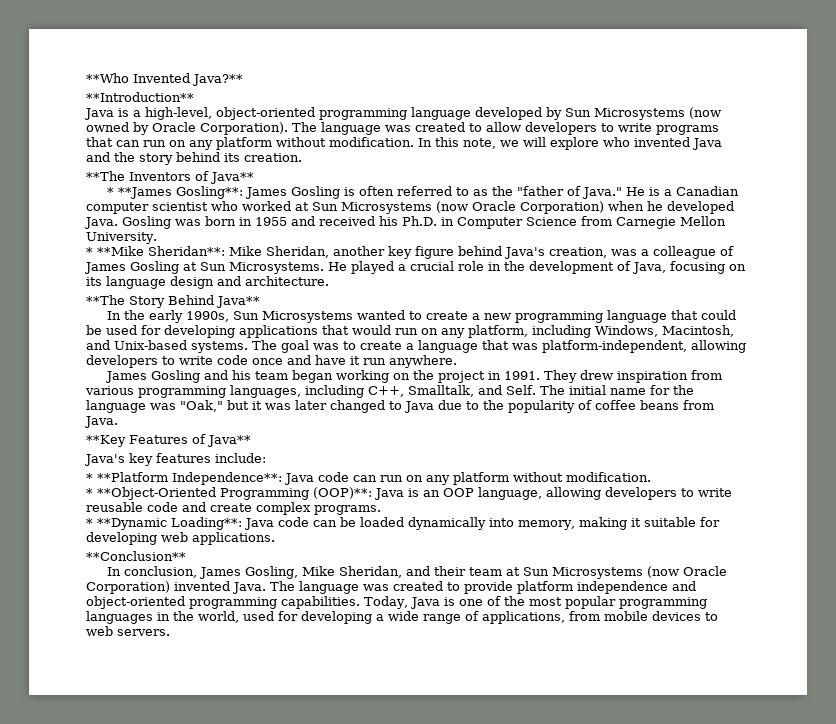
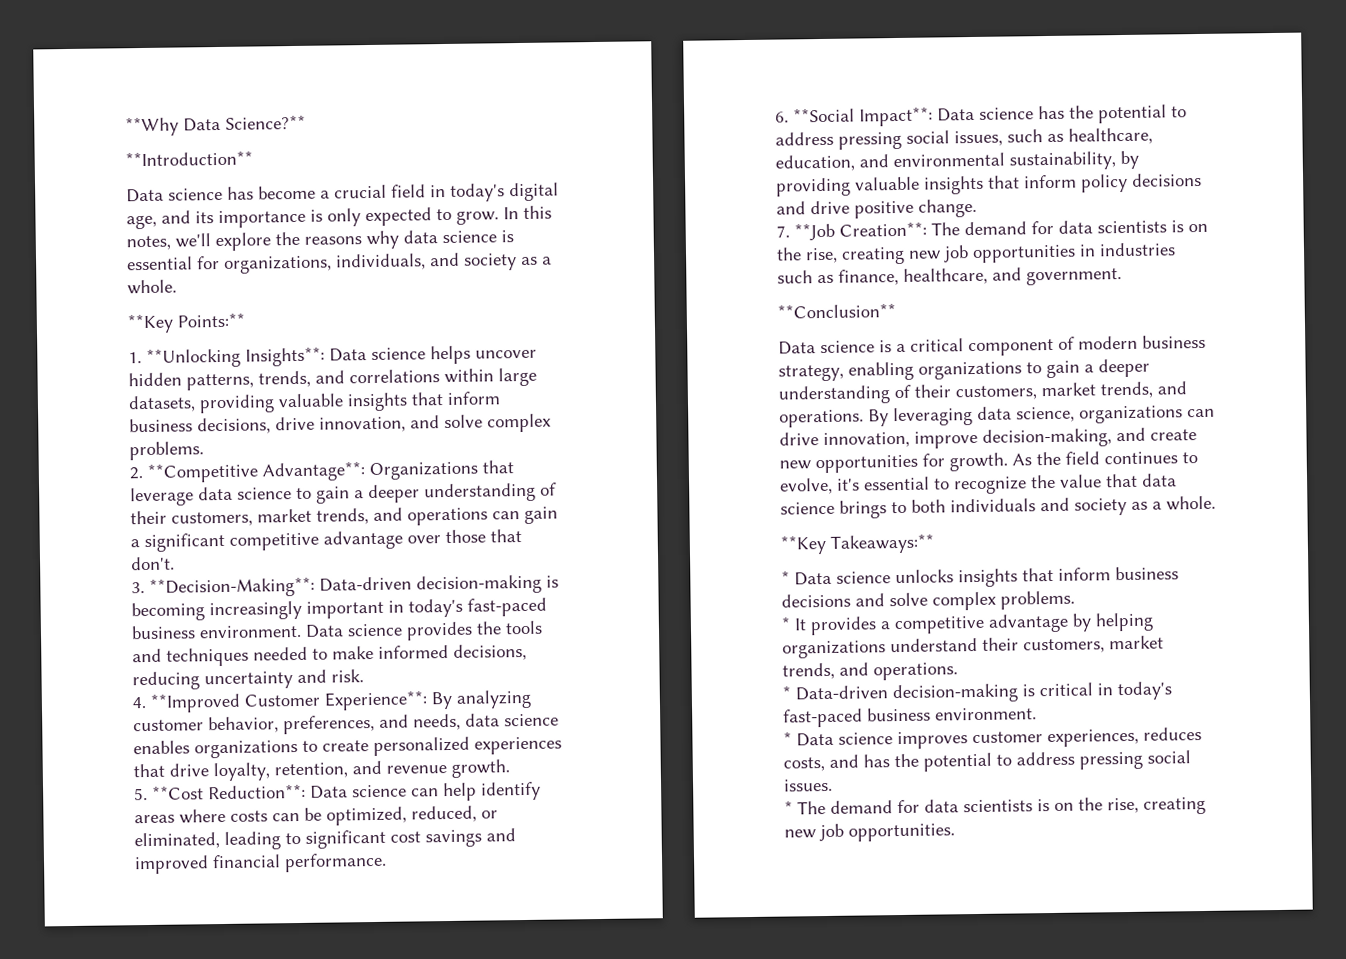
[86,73,243,86] [86,92,194,102] [84,107,721,120] [86,122,719,135] [86,137,722,150] [86,152,302,165] [86,171,254,184] [107,186,740,199] [86,201,734,214] [84,216,726,229] [86,232,157,244] [86,246,734,259] [84,261,746,274] [86,276,329,289] [86,295,260,308] [107,310,737,323] [86,325,734,338] [86,340,746,353] [86,355,457,368] [105,370,723,383] [85,385,694,398] [86,400,714,413] [84,416,118,428] [86,434,251,447] [84,453,266,466] [86,472,651,485] [86,487,732,500] [86,502,381,515] [86,517,720,530] [86,532,275,545] [86,551,186,561] [107,566,728,579] [86,581,696,594] [86,596,707,609] [86,611,718,624] [86,626,170,636] **Who Invented Java?** // **Introduction** // Java is a high-level, object-oriented programming language developed by Sun Microsystems (now owned by Oracle Corporation). The language was created to allow developers to write programs that can run on any platform without modification. In this note, we will explore who invented Java and the story behind its creation. // **The Inventors of Java** // * **James Gosling**: James Gosling is often referred to as the "father of Java." He is a Canadian computer scientist who worked at Sun Microsystems (now Oracle Corporation) when he developed Java. Gosling was born in 1955 and received his Ph.D. in Computer Science from Carnegie Mellon University. // * **Mike Sheridan**: Mike Sheridan, another key figure behind Java's creation, was a colleague of James Gosling at Sun Microsystems. He played a crucial role in the development of Java, focusing on its language design and architecture. // **The Story Behind Java** // In the early 1990s, Sun Microsystems wanted to create a new programming language that could be used for developing applications that would run on any platform, including Windows, Macintosh, and Unix-based systems. The goal was to create a language that was platform-independent, allowing developers to write code once and have it run anywhere. // James Gosling and his team began working on the project in 1991. They drew inspiration from various programming languages, including C++, Smalltalk, and Self. The initial name for the language was "Oak," but it was later changed to Java due to the popularity of coffee beans from Java. // **Key Features of Java** // Java's key features include: // * **Platform Independence**: Java code can run on any platform without modification. // * **Object-Oriented Programming (OOP)**: Java is an OOP language, allowing developers to write reusable code and create complex programs. // * **Dynamic Loading**: Java code can be loaded dynamically into memory, making it suitable for developing web applications. // **Conclusion** // In conclusion, James Gosling, Mike Sheridan, and their team at Sun Microsystems (now Oracle Corporation) invented Java. The language was created to provide platform independence and object-oriented programming capabilities. Today, Java is one of the most popular programming languages in the world, used for developing a wide range of applications, from mobile devices to web servers. -> [125,114,306,137] [125,150,253,167] [126,182,559,203] [126,205,552,230] [126,230,514,252] [127,252,552,274] [127,279,177,295] [127,312,245,334] [128,345,537,368] [128,367,537,391] [128,391,500,414] [129,413,551,435] [129,441,204,461] [129,460,514,483] [130,482,557,507] [130,506,558,527] [130,529,522,553] [130,556,175,571] [131,574,559,598] [131,597,547,622] [131,620,543,641] [132,643,527,667] [132,669,364,691] [132,689,532,713] [133,713,559,735] [133,736,562,759] [133,759,510,782] [134,781,541,802] [134,805,498,826] [134,828,516,850] [134,852,387,875] [775,104,1187,127] [775,127,1153,150] [775,150,1139,172] [776,172,1202,197] [776,198,977,219] [776,220,1208,242] [776,242,1176,265] [777,267,1122,286] [777,303,896,319] [778,334,1206,357] [778,358,1150,382] [778,381,1187,405] [779,405,1215,428] [779,427,1197,449] [779,451,1198,474] [779,473,1177,495] [780,495,1216,519] [780,533,934,555] [781,566,1179,588] [781,590,1075,611] [781,612,1154,636] [782,635,1164,659] [782,662,958,681] [782,681,1172,704] [783,707,1037,728] [783,727,1202,750] [783,750,1191,772] [783,778,833,792] [784,796,1206,815] [784,823,955,842] **Why Data Science?** // **Introduction** // Data science has become a crucial field in today's digital age, and its importance is only expected to grow. In this notes, we'll explore the reasons why data science is essential for organizations, individuals, and society as a whole. // **Key Points:** // 1. **Unlocking Insights**: Data science helps uncover hidden patterns, trends, and correlations within large datasets, providing valuable insights that inform business decisions, drive innovation, and solve complex problems. // 2. **Competitive Advantage**: Organizations that leverage data science to gain a deeper understanding of their customers, market trends, and operations can gain a significant competitive advantage over those that don't. // 3. **Decision-Making**: Data-driven decision-making is becoming increasingly important in today's fast-paced business environment. Data science provides the tools and techniques needed to make informed decisions, reducing uncertainty and risk. // 4. **Improved Customer Experience**: By analyzing customer behavior, preferences, and needs, data science enables organizations to create personalized experiences that drive loyalty, retention, and revenue growth. // 5. **Cost Reduction**: Data science can help identify areas where costs can be optimized, reduced, or eliminated, leading to significant cost savings and improved financial performance. // 6. **Social Impact**: Data science has the potential to address pressing social issues, such as healthcare, education, and environmental sustainability, by providing valuable insights that inform policy decisions and drive positive change. // 7. **Job Creation**: The demand for data scientists is on the rise, creating new job opportunities in industries such as finance, healthcare, and government. // **Conclusion** // Data science is a critical component of modern business strategy, enabling organizations to gain a deeper understanding of their customers, market trends, and operations. By leveraging data science, organizations can drive innovation, improve decision-making, and create new opportunities for growth. As the field continues to evolve, it's essential to recognize the value that data science brings to both individuals and society as a whole. // **Key Takeaways:** // * Data science unlocks insights that inform business decisions and solve complex problems. // * It provides a competitive advantage by helping organizations understand their customers, market trends, and operations. // * Data-driven decision-making is critical in today's fast-paced business environment. // * Data science improves customer experiences, reduces costs, and has the potential to address pressing social issues. // * The demand for data scientists is on the rise, creating new job opportunities.

